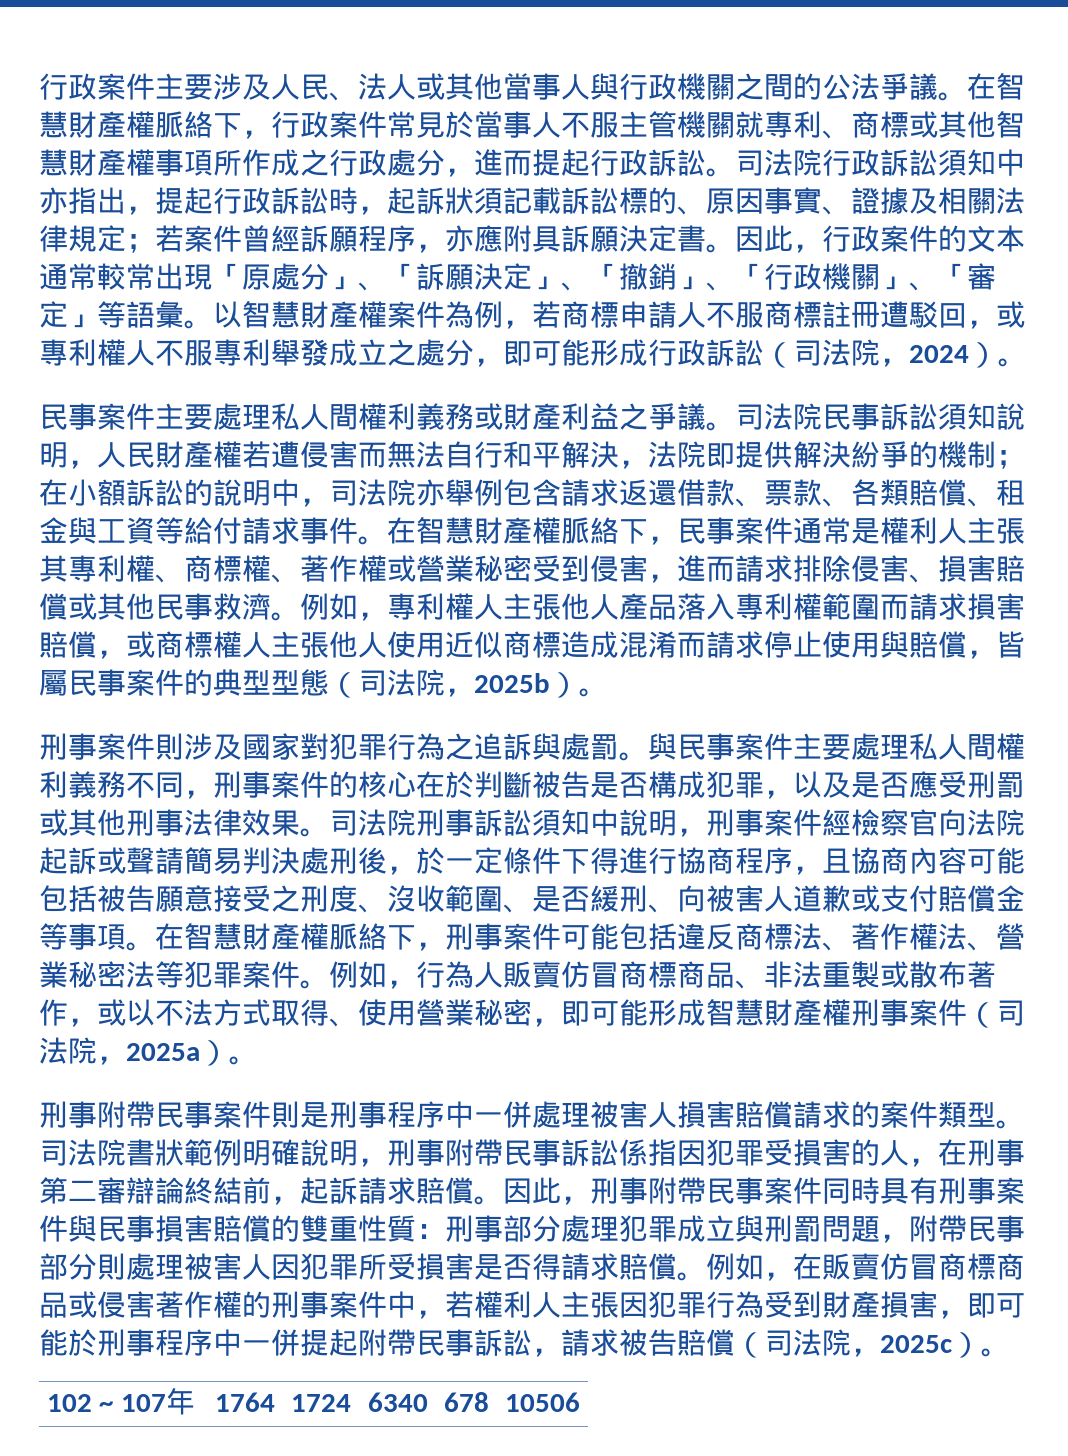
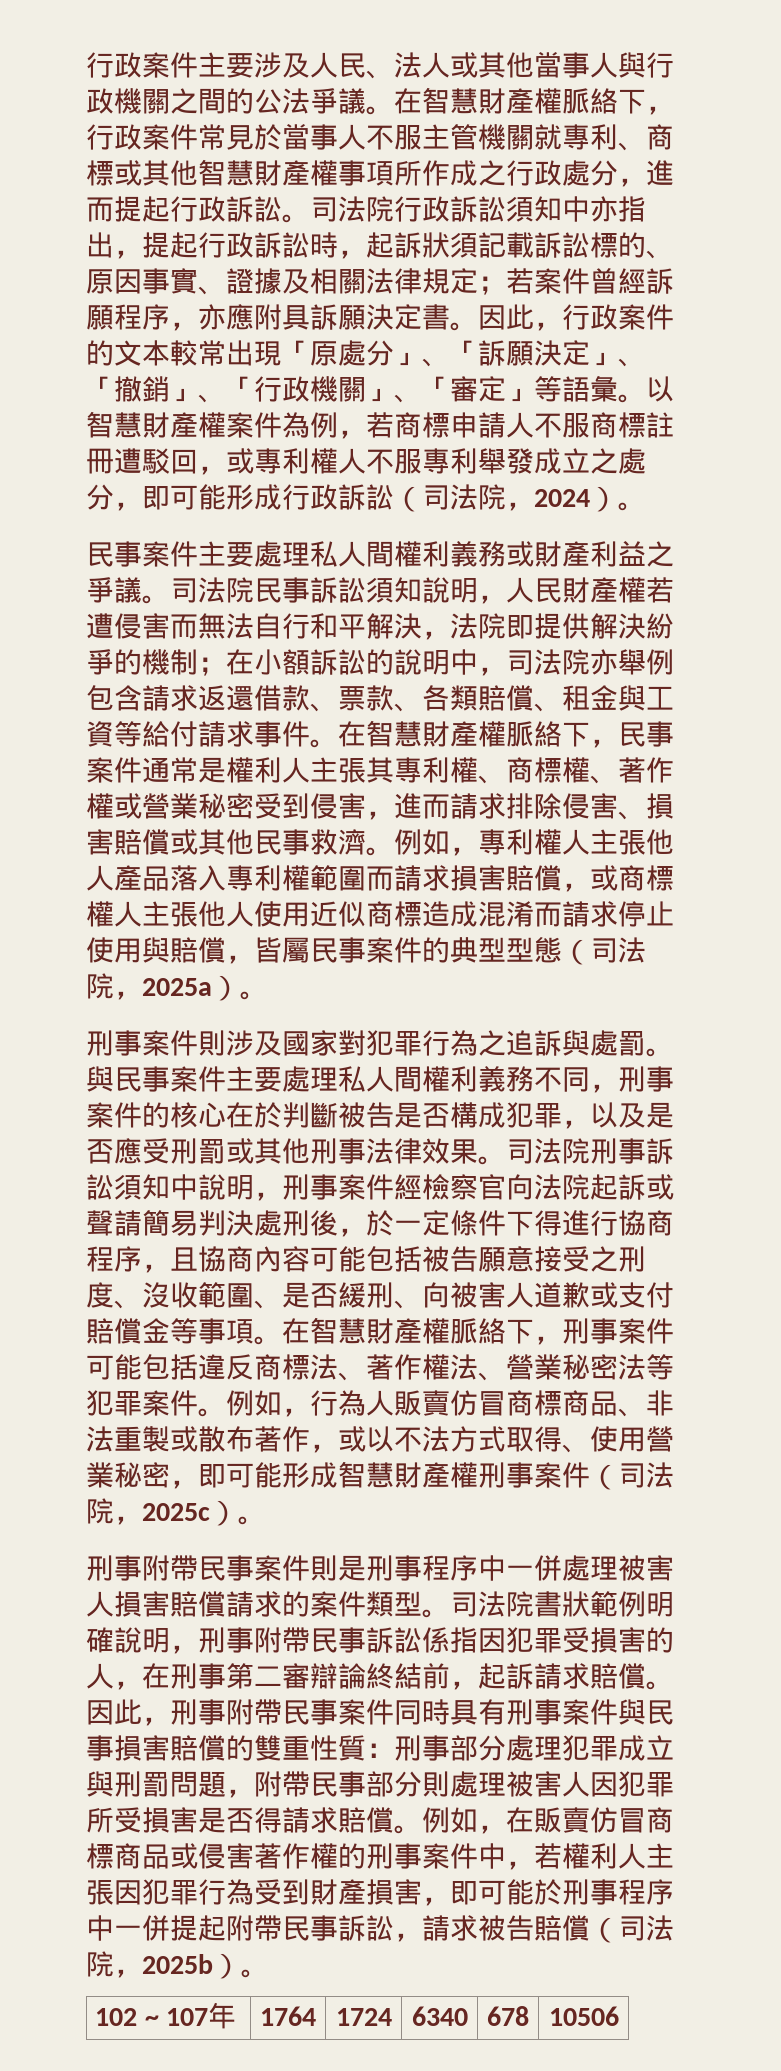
[39,263,97,290] 通常 -> (170, 353) none
[474,673,550,693] 2025b -> [142,978,212,996] 2025a
[126,1043,200,1061] 2025a -> [142,1503,210,1521] 2025c
[880,1335,952,1353] 2025c -> [142,1954,213,1974] 2025b

